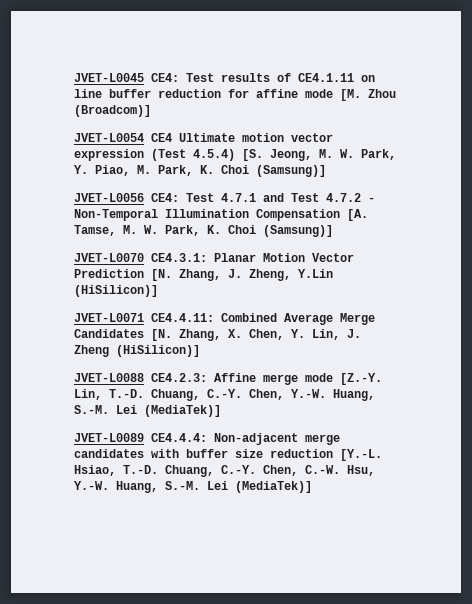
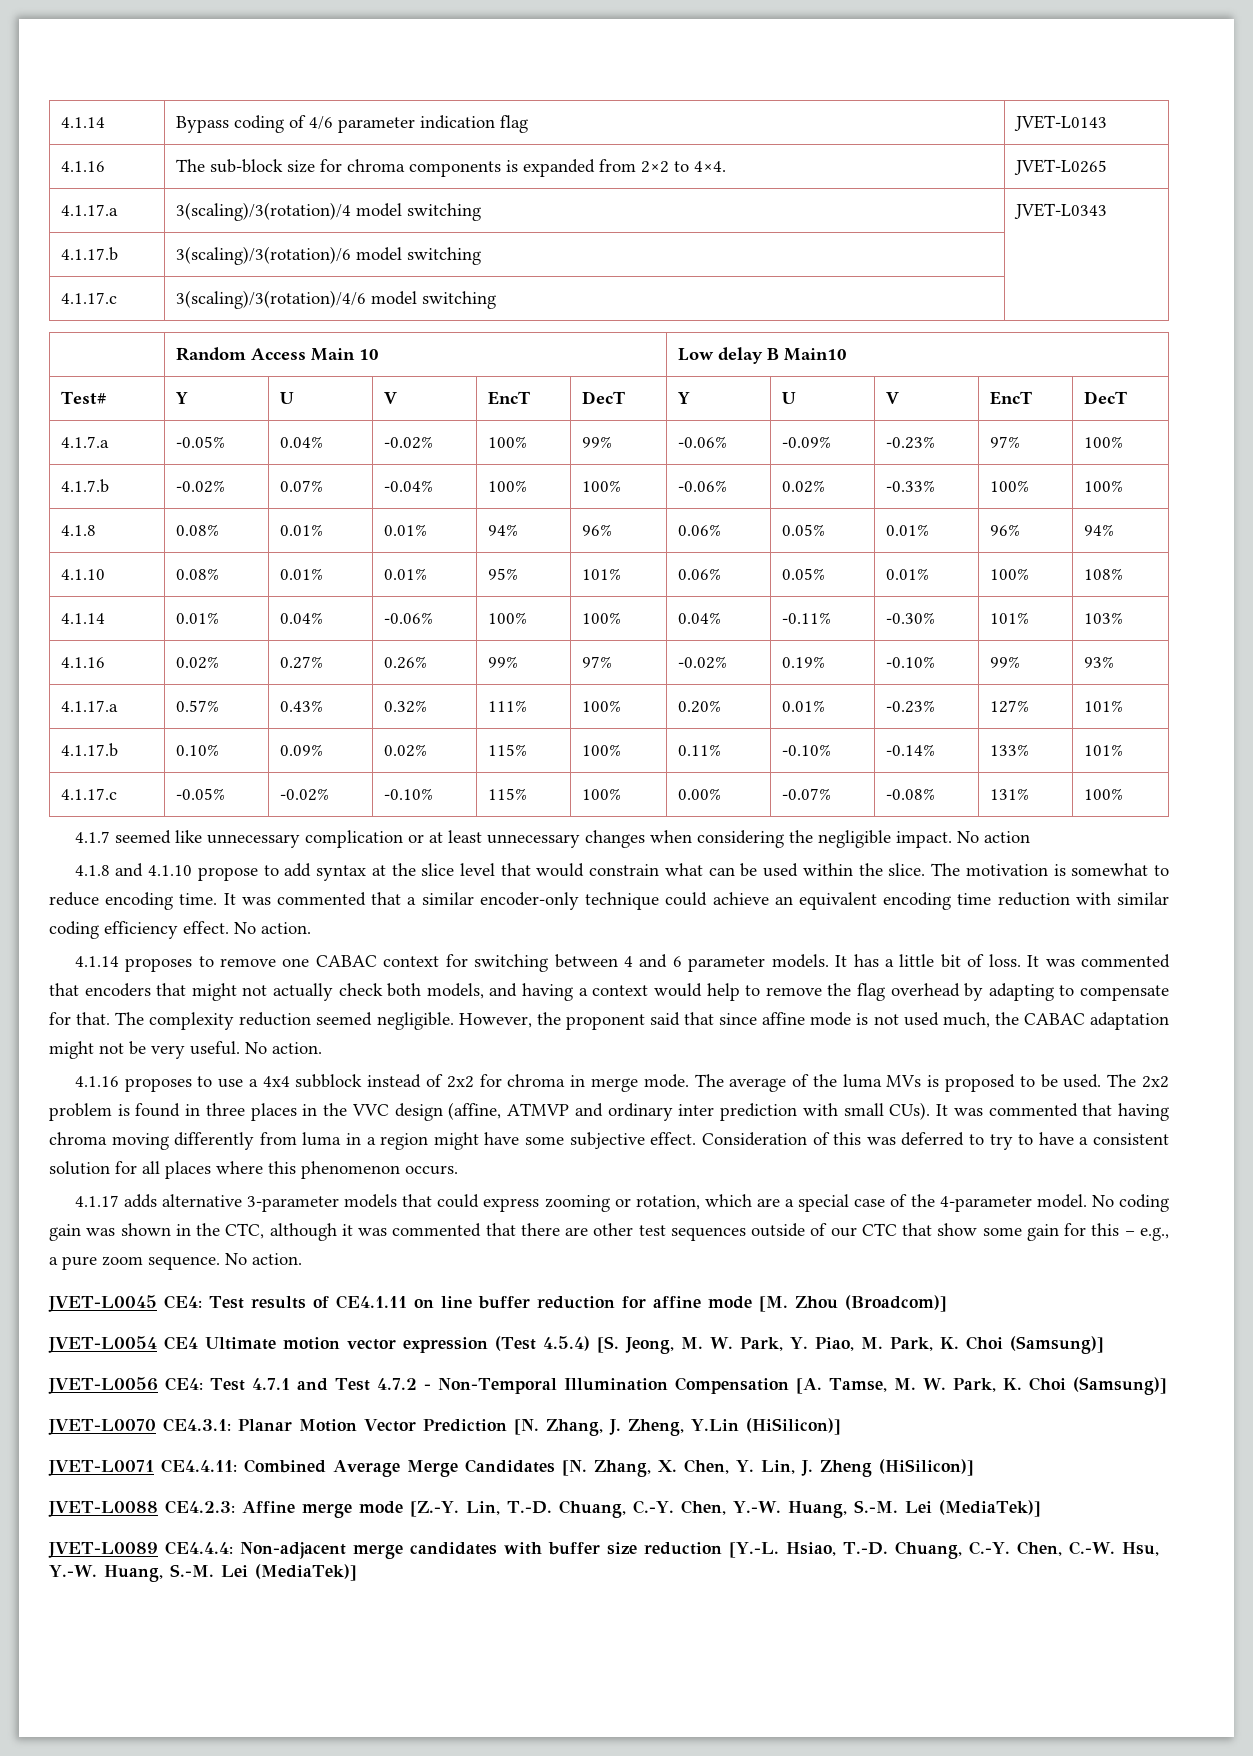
(74, 77) none -> [60,117,105,128] [175,115,528,133] [1013,115,1107,131] [60,161,105,172] [175,159,726,177] [1013,159,1107,175] [60,204,118,216] [175,202,481,221] [1013,203,1107,219] [60,247,118,261] [175,246,481,265] [60,292,117,304] [175,290,496,309] [175,347,379,361] [677,347,847,364] [60,391,107,404] [174,392,188,404] [279,392,294,404] [383,392,397,404] [487,391,530,405] [581,391,625,404] [676,392,690,404] [781,392,796,404] [885,392,899,404] [989,391,1032,405] [1083,391,1127,404] [60,436,109,448] [175,436,225,448] [279,436,323,448] [383,436,433,449] [487,436,527,448] [581,436,612,448] [677,436,727,448] [781,436,831,448] [885,436,935,449] [989,436,1020,448] [1083,436,1123,448] [60,479,109,493] [175,480,225,493] [279,480,323,492] [383,480,433,492] [487,480,527,492] [581,480,621,492] [677,480,727,492] [781,480,825,493] [885,480,935,492] [989,480,1029,492] [1083,480,1123,492] [60,525,96,536] [175,524,219,536] [279,524,323,536] [383,524,427,536] [487,524,518,536] [581,524,612,536] [677,524,721,536] [781,524,825,536] [885,524,929,536] [989,524,1020,536] [1083,524,1114,536] [60,569,105,580] [175,568,219,580] [279,568,323,580] [383,568,427,580] [487,568,518,580] [581,568,621,580] [677,568,721,580] [781,568,825,580] [885,568,929,580] [989,568,1029,580] [1083,568,1123,580] [60,613,105,624] [175,612,219,624] [279,612,323,624] [383,612,433,624] [487,612,527,624] [581,612,621,624] [677,612,721,624] [781,612,831,624] [885,612,935,624] [989,612,1029,624] [1083,612,1123,624] [60,657,105,668] [175,656,219,669] [279,656,323,669] [383,656,427,669] [487,656,518,668] [581,656,612,668] [677,656,727,669] [781,656,825,668] [885,656,935,668] [989,656,1020,668] [1083,656,1114,668] [60,700,118,712] [175,700,219,712] [279,700,323,712] [383,700,427,713] [487,700,527,712] [581,700,621,712] [677,700,721,713] [781,700,825,712] [885,700,935,713] [989,700,1029,713] [1083,700,1123,712] [60,743,118,757] [175,744,219,756] [279,744,323,756] [383,744,427,757] [487,744,527,756] [581,744,621,756] [677,744,721,756] [781,744,831,756] [885,744,935,756] [989,744,1029,756] [1083,744,1123,756] [60,788,117,800] [175,788,225,800] [279,788,329,801] [383,788,433,800] [487,788,527,800] [581,788,621,800] [677,788,721,800] [781,788,831,800] [885,788,935,800] [989,788,1029,800] [1083,788,1123,800] [74,830,1030,848] [74,863,1169,881] [49,892,1169,910] [49,921,311,939] [74,954,1171,972] [49,983,1169,1001] [49,1012,1169,1030] [49,1041,322,1059] [74,1074,1170,1092] [49,1102,1169,1121] [49,1132,1169,1150] [49,1161,458,1179] [74,1194,1169,1212] [49,1223,1169,1241] [49,1253,302,1270] 4.1.14 | Bypass coding of 4/6 parameter indication flag | JVET-L0143 // 4.1.16 | The sub-block size for chroma components is expanded from 2×2 to 4×4. | JVET-L0265 // 4.1.17.a | 3(scaling)/3(rotation)/4 model switching | JVET-L0343 // 4.1.17.b | 3(scaling)/3(rotation)/6 model switching | // 4.1.17.c | 3(scaling)/3(rotation)/4/6 model switching | // | Random Access Main 10 | Low delay B Main10 // Test# | Y | U | V | EncT | DecT | Y | U | V | EncT | DecT // 4.1.7.a | -0.05% | 0.04% | -0.02% | 100% | 99% | -0.06% | -0.09% | -0.23% | 97% | 100% // 4.1.7.b | -0.02% | 0.07% | -0.04% | 100% | 100% | -0.06% | 0.02% | -0.33% | 100% | 100% // 4.1.8 | 0.08% | 0.01% | 0.01% | 94% | 96% | 0.06% | 0.05% | 0.01% | 96% | 94% // 4.1.10 | 0.08% | 0.01% | 0.01% | 95% | 101% | 0.06% | 0.05% | 0.01% | 100% | 108% // 4.1.14 | 0.01% | 0.04% | -0.06% | 100% | 100% | 0.04% | -0.11% | -0.30% | 101% | 103% // 4.1.16 | 0.02% | 0.27% | 0.26% | 99% | 97% | -0.02% | 0.19% | -0.10% | 99% | 93% // 4.1.17.a | 0.57% | 0.43% | 0.32% | 111% | 100% | 0.20% | 0.01% | -0.23% | 127% | 101% // 4.1.17.b | 0.10% | 0.09% | 0.02% | 115% | 100% | 0.11% | -0.10% | -0.14% | 133% | 101% // 4.1.17.c | -0.05% | -0.02% | -0.10% | 115% | 100% | 0.00% | -0.07% | -0.08% | 131% | 100% // 4.1.7 seemed like unnecessary complication or at least unnecessary changes when considering the negligible impact. No action // 4.1.8 and 4.1.10 propose to add syntax at the slice level that would constrain what can be used within the slice. The motivation is somewhat to reduce encoding time. It was commented that a similar encoder-only technique could achieve an equivalent encoding time reduction with similar coding efficiency effect. No action. // 4.1.14 proposes to remove one CABAC context for switching between 4 and 6 parameter models. It has a little bit of loss. It was commented that encoders that might not actually check both models, and having a context would help to remove the flag overhead by adapting to compensate for that. The complexity reduction seemed negligible. However, the proponent said that since affine mode is not used much, the CABAC adaptation might not be very useful. No action. // 4.1.16 proposes to use a 4x4 subblock instead of 2x2 for chroma in merge mode. The average of the luma MVs is proposed to be used. The 2x2 problem is found in three places in the VVC design (affine, ATMVP and ordinary inter prediction with small CUs). It was commented that having chroma moving differently from luma in a region might have some subjective effect. Consideration of this was deferred to try to have a consistent solution for all places where this phenomenon occurs. // 4.1.17 adds alternative 3-parameter models that could express zooming or rotation, which are a special case of the 4-parameter model. No coding gain was shown in the CTC, although it was commented that there are other test sequences outside of our CTC that show some gain for this – e.g., a pure zoom sequence. No action. //

